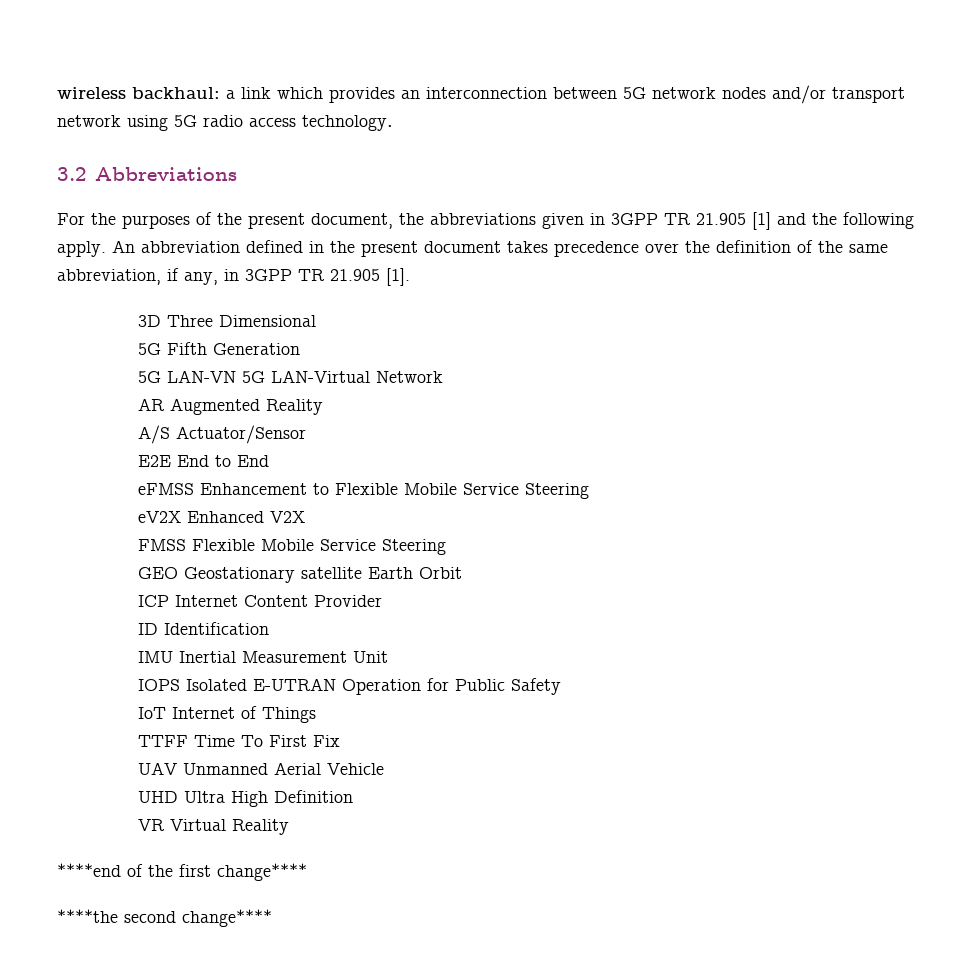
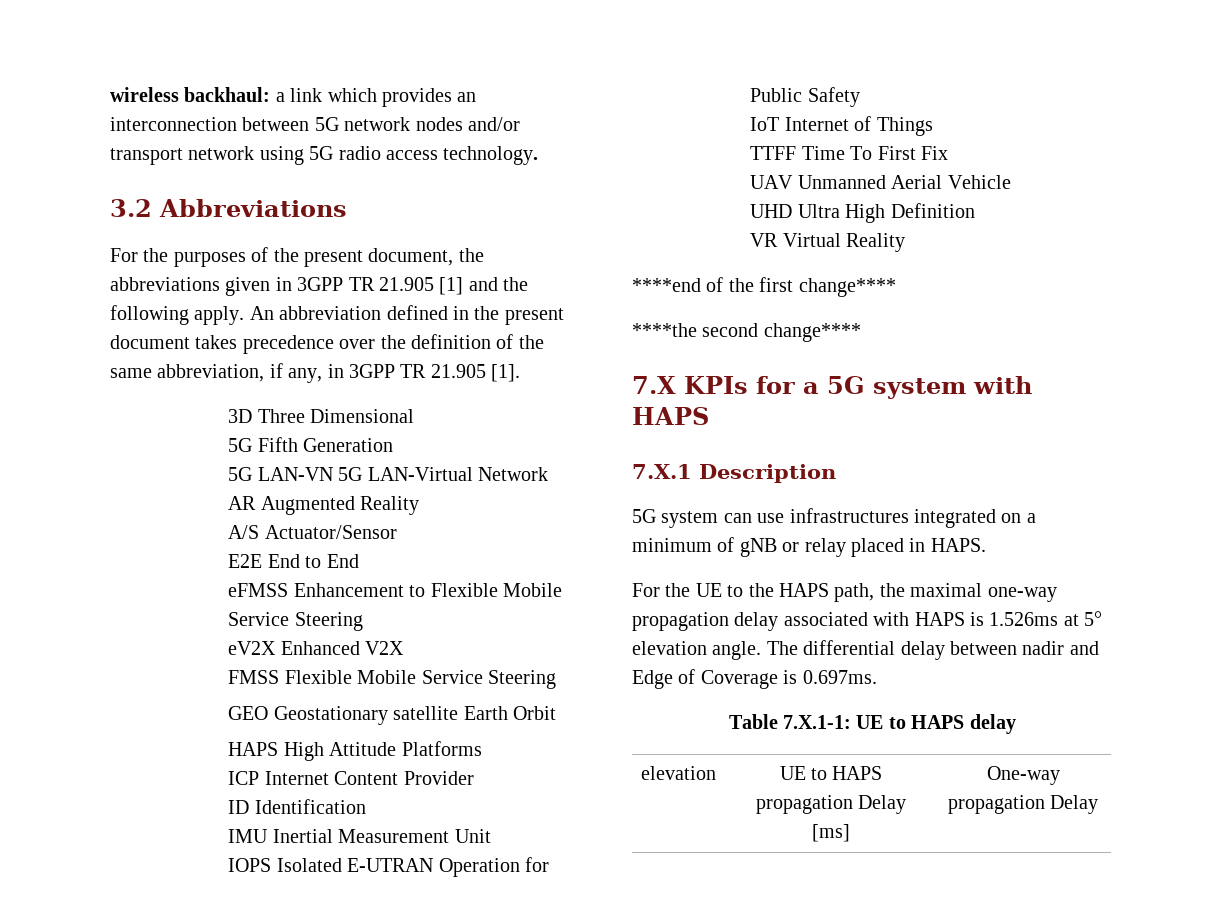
(462, 573) none -> [228,741,482,761] // HAPS High Attitude Platforms
(272, 918) none -> [632,376,1032,399] [632,407,709,425] [632,464,836,483] [632,508,1036,528] [632,537,986,557] [632,583,1057,602] [632,611,1103,631] [632,640,1099,660] [632,669,877,689] [728,714,1016,734] [641,766,717,780] [779,766,883,780] [755,795,907,814] [812,824,850,842] [986,766,1060,785] [947,795,1099,814] // 7.X KPIs for a 5G system with HAPS // 7.X.1 Description // 5G system can use infrastructures integrated on a minimum of gNB or relay placed in HAPS. // For the UE to the HAPS path, the maximal one-way propagation delay associated with HAPS is 1.526ms at 5° elevation angle. The differential delay between nadir and Edge of Coverage is 0.697ms. // Table 7.X.1-1: UE to HAPS delay // elevation | UE to HAPS propagation Delay [ms] | One-way propagation Delay

